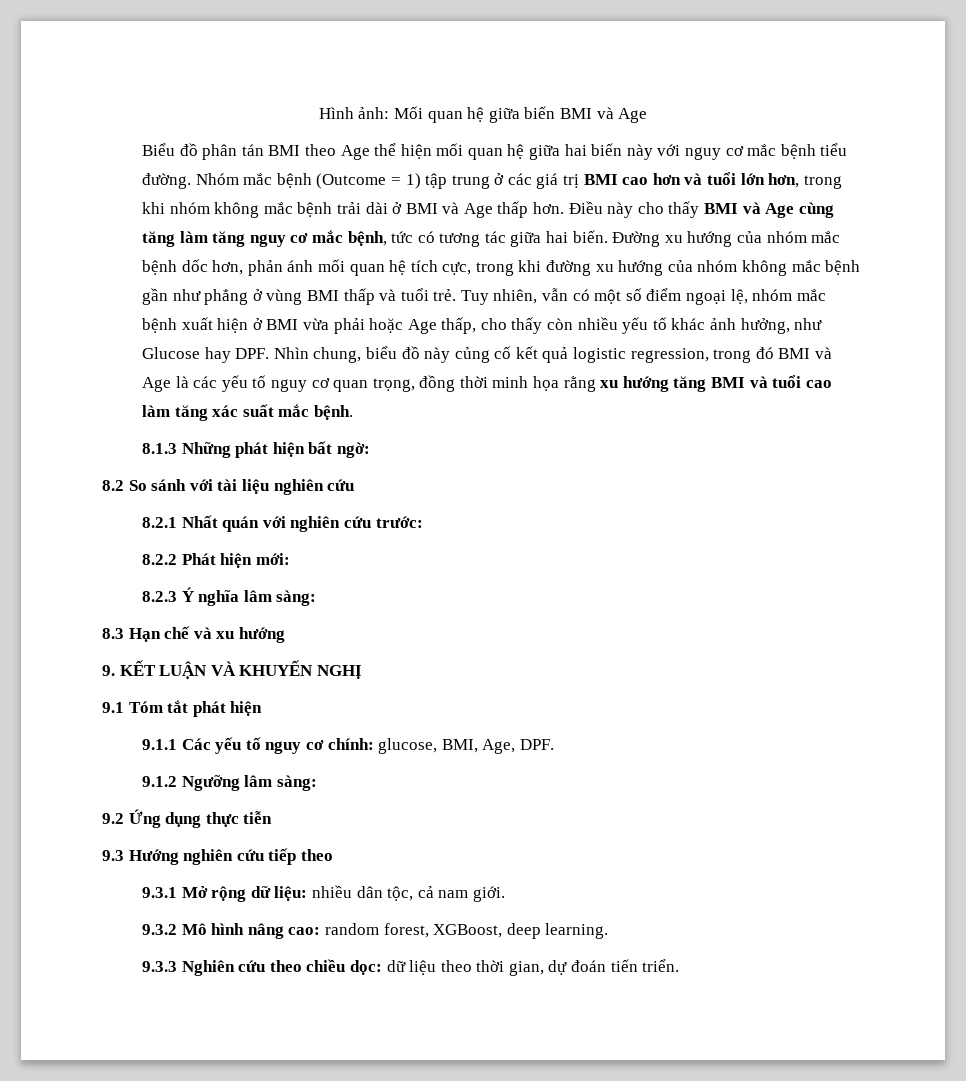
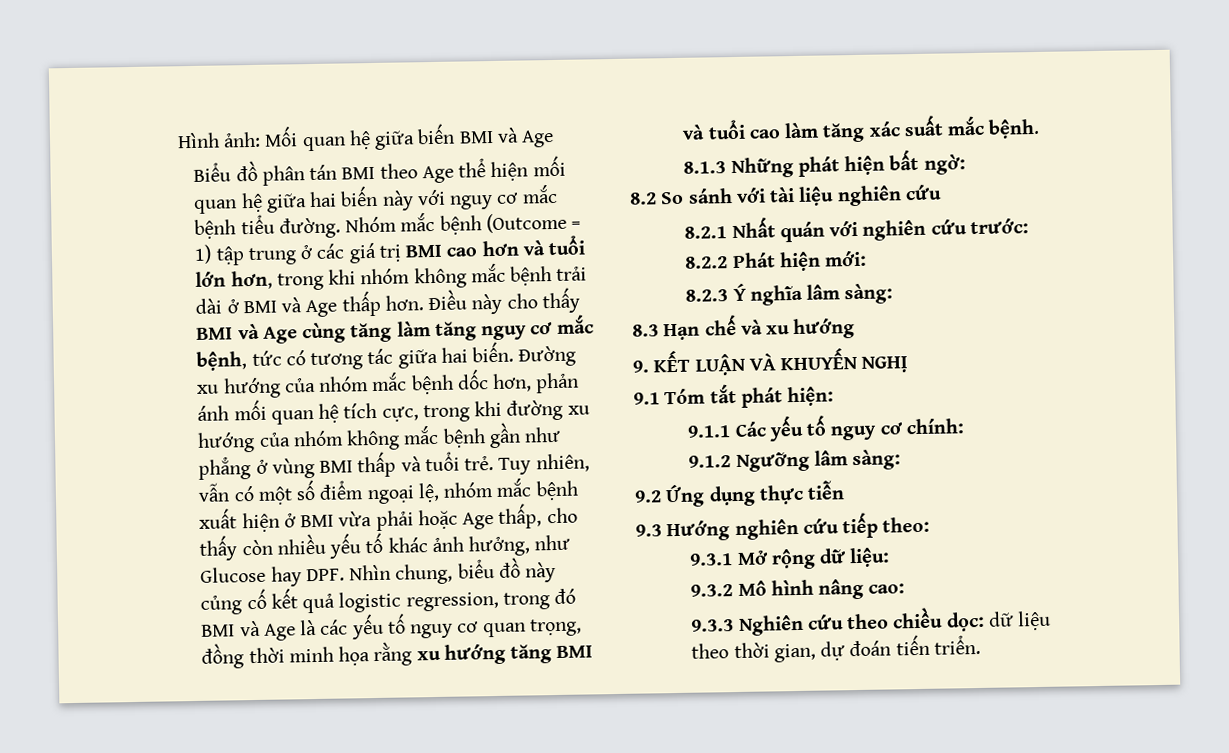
[230,701,263,716] hiện -> [787,386,835,407] hiện:
[378,738,554,754] glucose, BMI, Age, DPF. -> (964, 426) none
[300,849,333,861] theo -> [882,516,931,533] theo:
[311,885,505,902] nhiều dân tộc, cả nam giới. -> (891, 557) none
[324,923,609,939] random forest, XGBoost, deep learning. -> (906, 588) none

